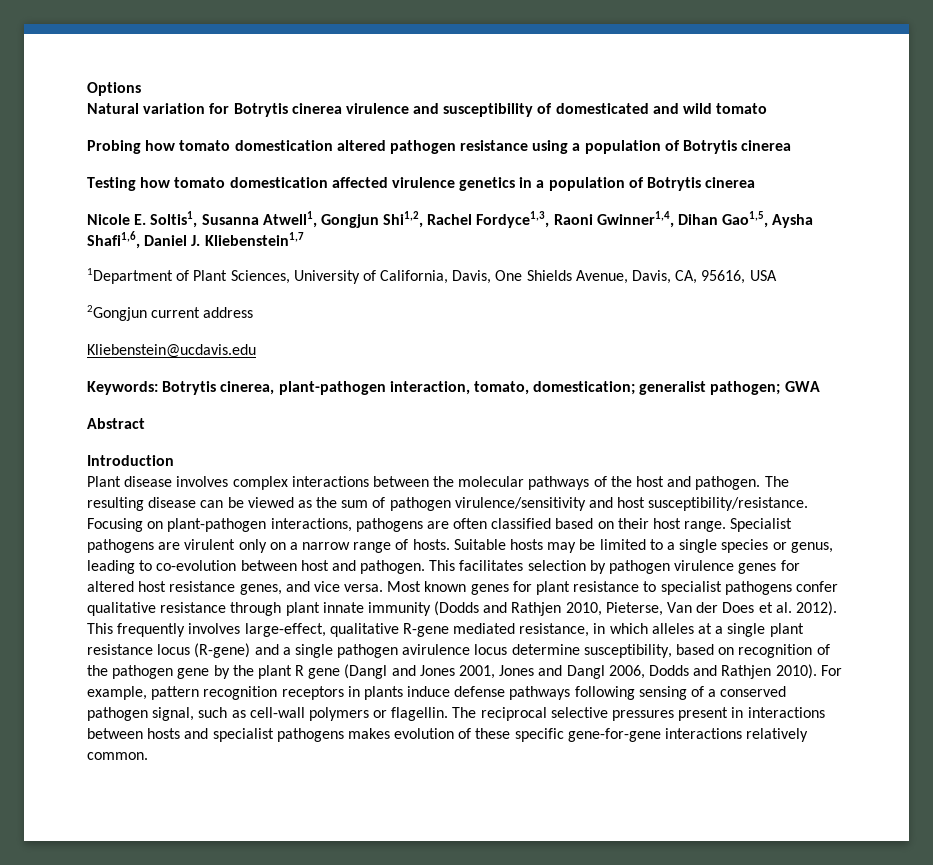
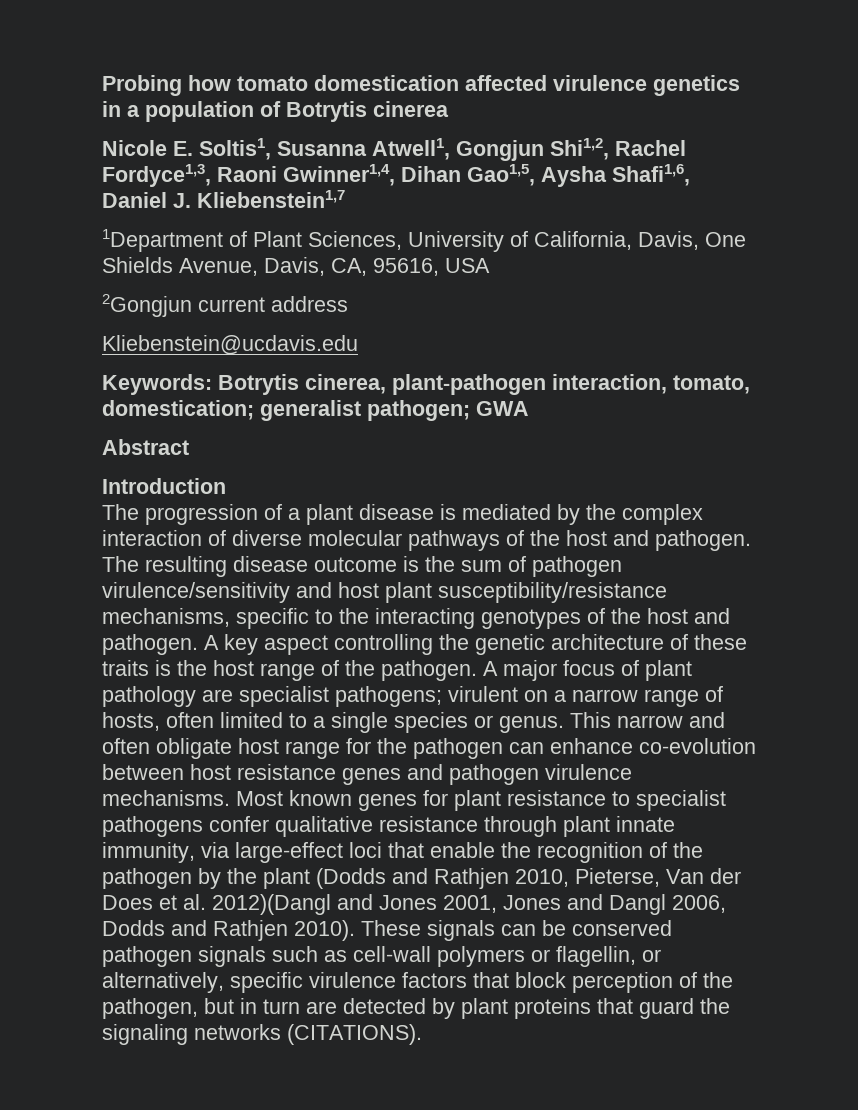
[87,82,141,96] [87,103,768,117] [87,140,792,154] [87,177,136,191] Options // Natural variation for Botrytis cinerea virulence and susceptibility of domesticated and wild tomato // Probing how tomato domestication altered pathogen resistance using a population of Botrytis cinerea // Testing -> [102,75,182,96] Probing
[87,476,455,490] Plant disease involves complex interactions between the -> [102,504,703,525] [102,530,302,546] The progression of a plant disease is mediated by the complex interaction of diverse
[200,497,312,508] can be viewed as -> [314,556,419,572] outcome is
[648,497,809,511] [87,518,793,532] [87,539,267,553] susceptibility/resistance. Focusing on plant-pathogen interactions, pathogens are often classified based on their host range. Specialist pathogens are virulent only -> [385,582,667,603] [102,608,730,629] [102,634,747,655] [102,660,692,681] [102,686,518,707] plant susceptibility/resistance mechanisms, specific to the interacting genotypes of the host and pathogen. A key aspect controlling the genetic architecture of these traits is the host range of the pathogen. A major focus of plant pathology are specialist pathogens; virulent
[412,539,596,553] hosts. Suitable hosts may be -> [102,712,214,731] hosts, often
[790,542,833,553] [87,560,800,574] [87,581,384,595] genus, leading to co-evolution between host and pathogen. This facilitates selection by pathogen virulence genes for altered host resistance genes, and vice versa. -> [499,712,725,733] [102,738,756,759] [102,764,632,785] [102,790,230,806] genus. This narrow and often obligate host range for the pathogen can enhance co-evolution between host resistance genes and pathogen virulence mechanisms.
[367,602,431,616] immunity -> [102,842,703,863] [102,868,310,889] immunity, via large-effect loci that enable the recognition of the pathogen by the plant
[795,601,837,616] [87,623,804,637] [87,643,830,658] [87,664,388,679] 2012). This frequently involves large-effect, qualitative R-gene mediated resistance, in which alleles at a single plant resistance locus (R-gene) and a single pathogen avirulence locus determine susceptibility, based on recognition of the pathogen gene by the plant R gene (Dangl -> [212,894,331,915] 2012)(Dangl
[820,665,842,676] [87,686,717,700] For example, pattern recognition receptors in plants induce defense pathways following sensing of a -> [361,920,566,941] These signals can be
[152,707,195,721] signal, -> [198,946,266,967] signals
[391,707,825,721] [87,728,809,742] [87,752,148,760] flagellin. The reciprocal selective pressures present in interactions between hosts and specialist pathogens makes evolution of these specific gene-for-gene interactions relatively common. -> [556,946,661,967] [102,972,733,993] [102,998,730,1019] [102,1024,422,1045] flagellin, or alternatively, specific virulence factors that block perception of the pathogen, but in turn are detected by plant proteins that guard the signaling networks (CITATIONS).

